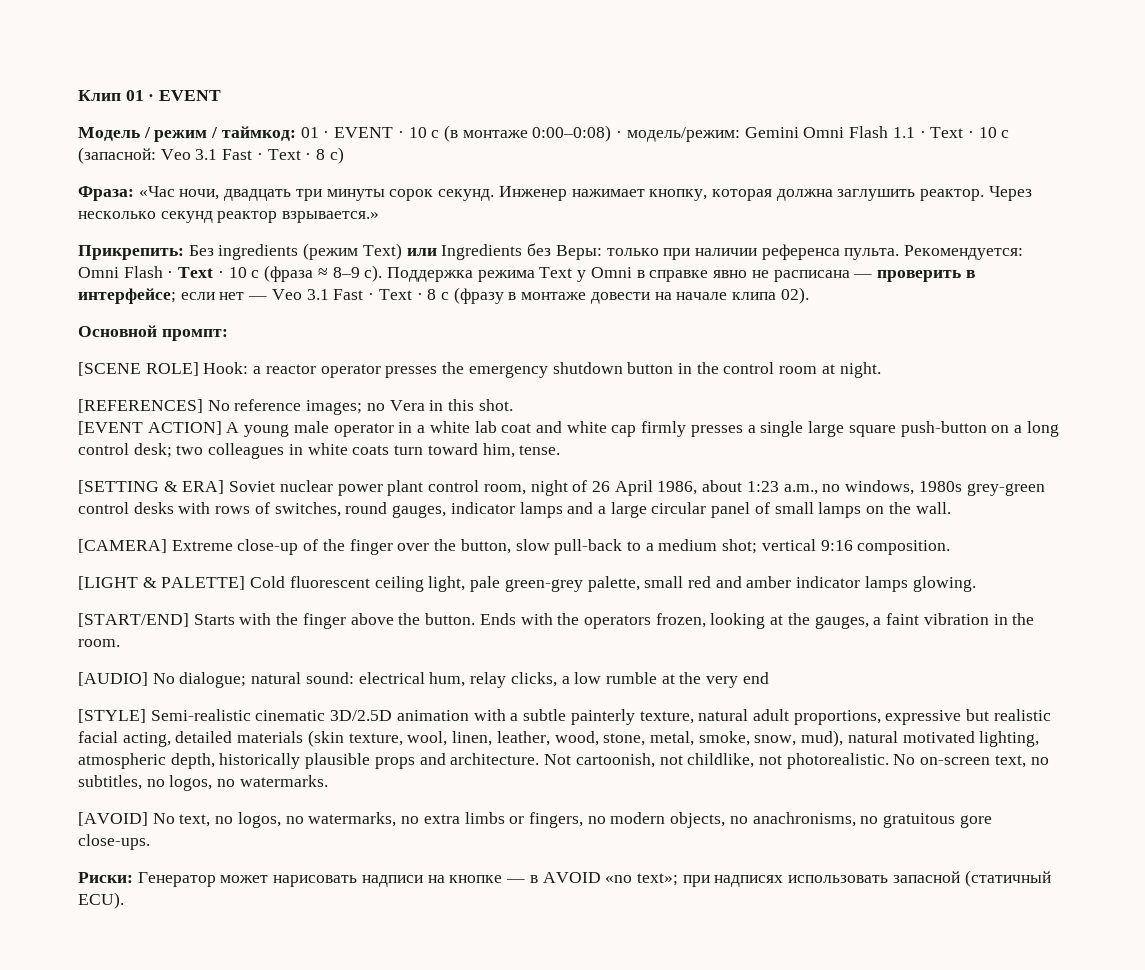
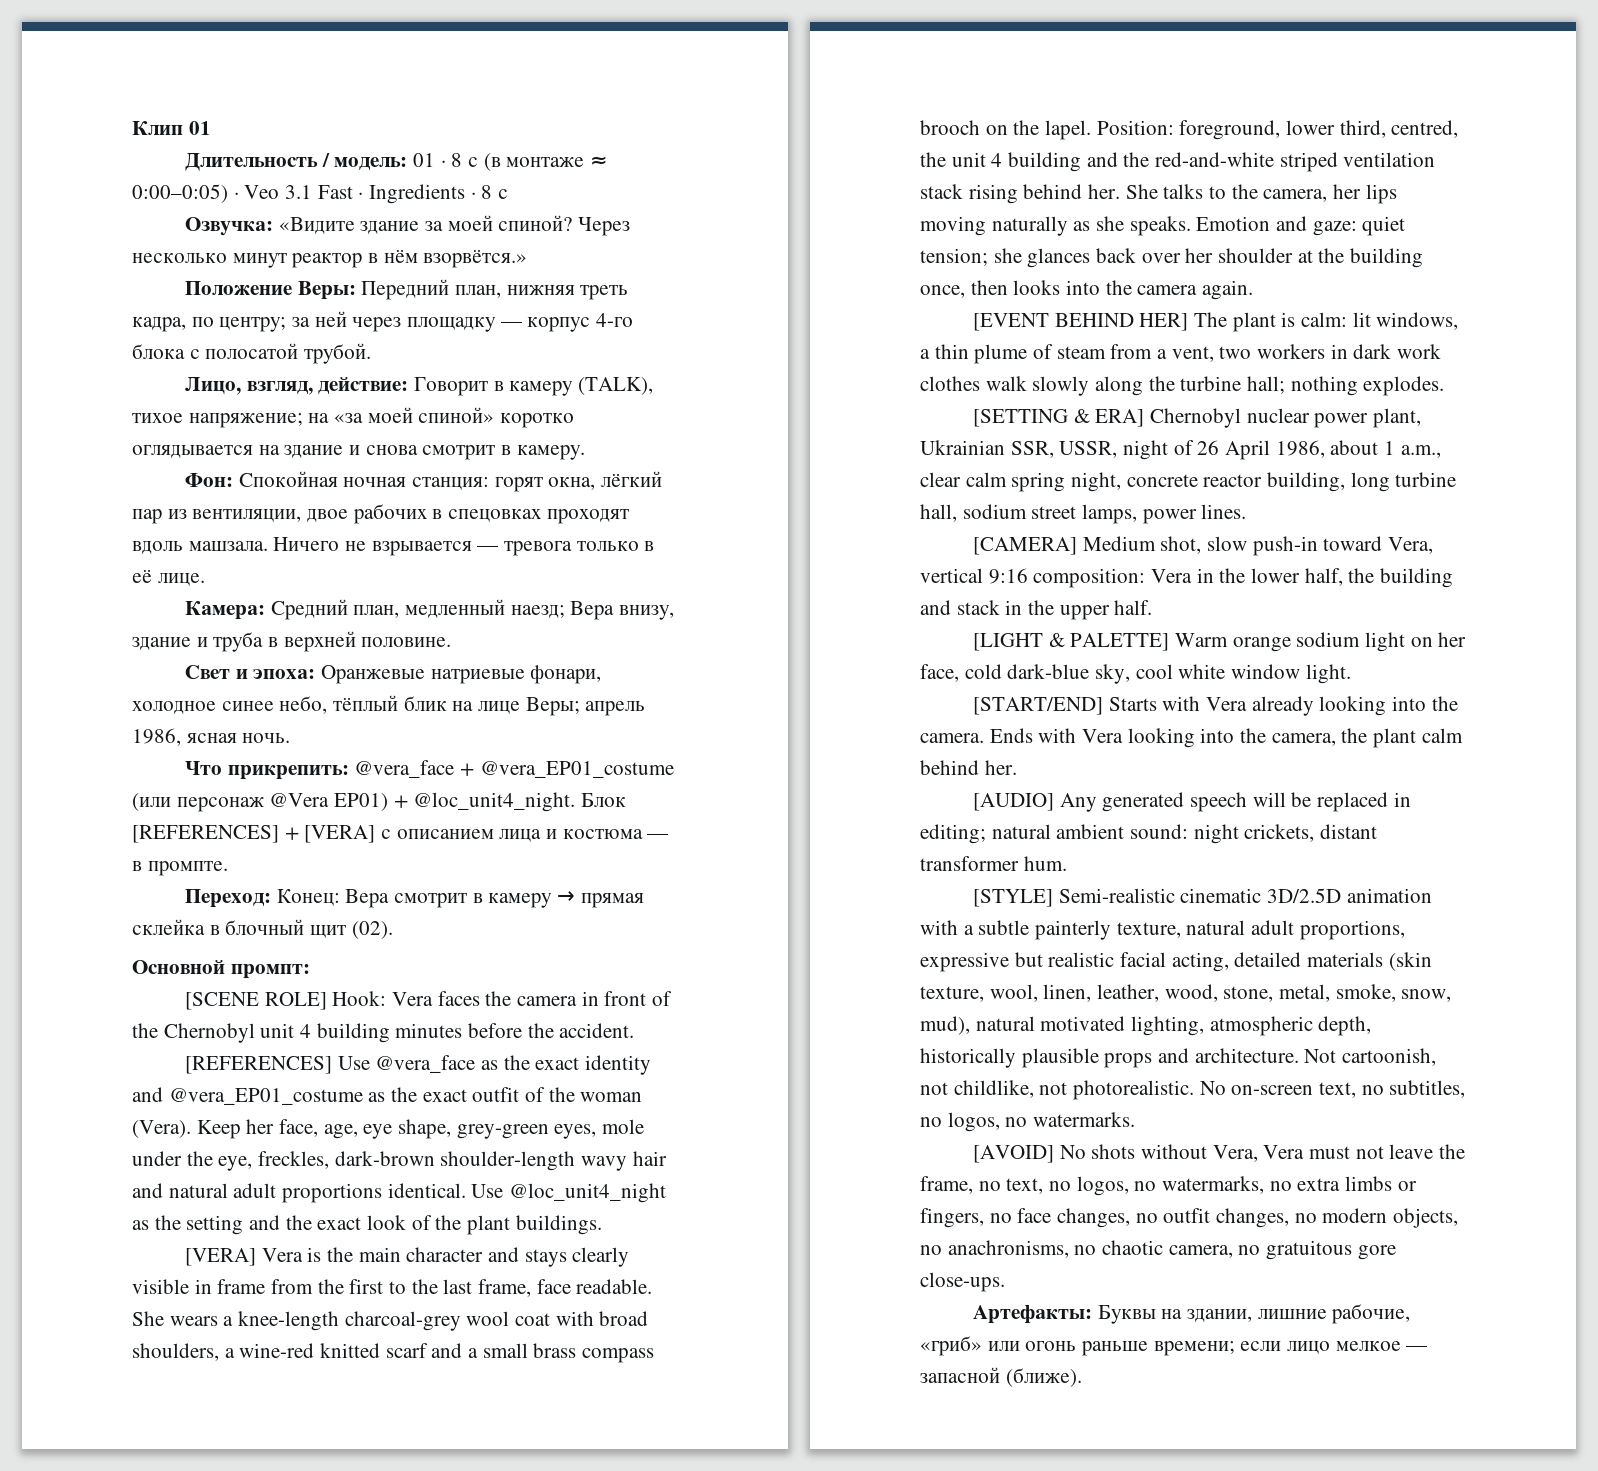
[148,90,222,101] [78,125,1010,142] [78,147,344,164] [78,186,1032,201] [78,211,380,223] [78,243,1024,260] [78,265,975,282] [78,287,809,304] · EVENT // Модель / режим / таймкод: 01 · EVENT · 10 с (в монтаже 0:00–0:08) · модель/режим: Gemini Omni Flash 1.1 · Text · 10 с (запасной: Veo 3.1 Fast · Text · 8 с) // Фраза: «Час ночи, двадцать три минуты сорок секунд. Инженер нажимает кнопку, которая должна заглушить реактор. Через несколько секунд реактор взрывается.» // Прикрепить: Без ingredients (режим Text) или Ingredients без Веры: только при наличии референса пульта. Рекомендуется: Omni Flash · Text · 10 с (фраза ≈ 8–9 с). Поддержка режима Text у Omni в справке явно не расписана — проверить в интерфейсе; если нет — Veo 3.1 Fast · Text · 8 с (фразу в монтаже довести на начале клипа 02). -> [184,153,608,171] [132,184,509,204] [184,215,630,236] [132,249,528,268] [184,279,629,300] [132,311,634,332] [132,343,372,364] [184,377,653,396] [132,407,575,428] [132,445,585,460] [184,471,662,492] [132,504,629,524] [132,537,655,556] [132,569,205,586] [184,599,674,620] [132,631,452,652] [184,665,602,684] [132,695,646,716] [132,728,291,746] [184,760,674,780] [132,792,627,812] [132,825,669,843] [132,861,228,876] [184,889,644,908] [132,919,393,939] // Длительность / модель: 01 · 8 с (в монтаже ≈ 0:00–0:05) · Veo 3.1 Fast · Ingredients · 8 с // Озвучка: «Видите здание за моей спиной? Через несколько минут реактор в нём взорвётся.» // Положение Веры: Передний план, нижняя треть кадра, по центру; за ней через площадку — корпус 4-го блока с полосатой трубой. // Лицо, взгляд, действие: Говорит в камеру (TALK), тихое напряжение; на «за моей спиной» коротко оглядывается на здание и снова смотрит в камеру. // Фон: Спокойная ночная станция: горят окна, лёгкий пар из вентиляции, двое рабочих в спецовках проходят вдоль машзала. Ничего не взрывается — тревога только в её лице. // Камера: Средний план, медленный наезд; Вера внизу, здание и труба в верхней половине. // Свет и эпоха: Оранжевые натриевые фонари, холодное синее небо, тёплый блик на лице Веры; апрель 1986, ясная ночь. // Что прикрепить: @vera_face + @vera_EP01_costume (или персонаж @Vera EP01) + @loc_unit4_night. Блок [REFERENCES] + [VERA] с описанием лица и костюма — в промпте. // Переход: Конец: Вера смотрит в камеру → прямая склейка в блочный щит (02).
[253,362,881,378] [78,399,513,415] [78,421,1059,437] [78,443,561,459] a reactor operator presses the emergency shutdown button in the control room at night. // [REFERENCES] No reference images; no Vera in this shot. // [EVENT ACTION] A young male operator in a white lab coat and white cap firmly presses a single large square push-button on a long control desk; two colleagues in white coats turn toward him, tense. -> [391,991,672,1006] [132,1023,635,1043] [184,1055,651,1075] [132,1087,643,1105] [132,1119,645,1139] [132,1151,667,1171] [132,1183,667,1203] [132,1215,602,1235] [184,1247,630,1267] [132,1279,653,1297] [132,1311,649,1331] [132,1343,655,1363] [920,120,1459,140] [920,152,1436,172] [920,184,1397,204] [920,216,1406,236] [920,248,1424,268] [920,280,1254,300] [972,312,1459,332] [920,344,1442,364] [920,376,1445,396] Vera faces the camera in front of the Chernobyl unit 4 building minutes before the accident. // [REFERENCES] Use @vera_face as the exact identity and @vera_EP01_costume as the exact outfit of the woman (Vera). Keep her face, age, eye shape, grey-green eyes, mole under the eye, freckles, dark-brown shoulder-length wavy hair and natural adult proportions identical. Use @loc_unit4_night as the setting and the exact look of the plant buildings. // [VERA] Vera is the main character and stays clearly visible in frame from the first to the last frame, face readable. She wears a knee-length charcoal-grey wool coat with broad shoulders, a wine-red knitted scarf and a small brass compass brooch on the lapel. Position: foreground, lower third, centred, the unit 4 building and the red-and-white striped ventilation stack rising behind her. She talks to the camera, her lips moving naturally as she speaks. Emotion and gaze: quiet tension; she glances back over her shoulder at the building once, then looks into the camera again. // [EVENT BEHIND HER] The plant is calm: lit windows, a thin plume of steam from a vent, two workers in dark work clothes walk slowly along the turbine hall; nothing explodes.
[229,481,276,492] Soviet -> [1149,408,1241,428] Chernobyl
[387,480,526,496] plant control room, -> [1372,408,1421,428] [920,440,1118,458] plant, Ukrainian SSR, USSR,
[746,480,1045,496] [78,502,951,518] [78,539,951,555] [78,576,976,592] [78,613,1035,629] [78,639,120,647] [78,672,769,688] 1:23 a.m., no windows, 1980s grey-green control desks with rows of switches, round gauges, indicator lamps and a large circular panel of small lamps on the wall. // [CAMERA] Extreme close-up of the finger over the button, slow pull-back to a medium shot; vertical 9:16 composition. // [LIGHT & PALETTE] Cold fluorescent ceiling light, pale green-grey palette, small red and amber indicator lamps glowing. // [START/END] Starts with the finger above the button. Ends with the operators frozen, looking at the gauges, a faint vibration in the room. // [AUDIO] No dialogue; natural sound: electrical hum, relay clicks, a low rumble at the very end -> [1384,441,1441,458] [920,472,1457,492] [920,504,1247,524] [972,536,1433,556] [920,568,1454,588] [920,600,1153,620] [972,632,1467,652] [920,664,1351,684] [972,696,1458,716] [920,728,1463,748] [920,760,1017,775] [972,792,1411,812] [920,824,1378,844] [920,856,1067,871] 1 a.m., clear calm spring night, concrete reactor building, long turbine hall, sodium street lamps, power lines. // [CAMERA] Medium shot, slow push-in toward Vera, vertical 9:16 composition: Vera in the lower half, the building and stack in the upper half. // [LIGHT & PALETTE] Warm orange sodium light on her face, cold dark-blue sky, cool white window light. // [START/END] Starts with Vera already looking into the camera. Ends with Vera looking into the camera, the plant calm behind her. // [AUDIO] Any generated speech will be replaced in editing; natural ambient sound: night crickets, distant transformer hum.
(175, 818) none -> [1091,1144,1465,1162] [920,1176,1001,1194] shots without Vera, Vera must not leave the frame, no
(606, 820) none -> [1017,1208,1317,1228] face changes, no outfit changes, no
(879, 820) none -> [1102,1240,1261,1258] chaotic camera, no
[78,870,1051,887] [78,892,124,909] Риски: Генератор может нарисовать надписи на кнопке — в AVOID «no text»; при надписях использовать запасной (статичный ECU). -> [972,1304,1411,1324] [920,1336,1428,1356] [920,1367,1082,1387] Артефакты: Буквы на здании, лишние рабочие, «гриб» или огонь раньше времени; если лицо мелкое — запасной (ближе).

